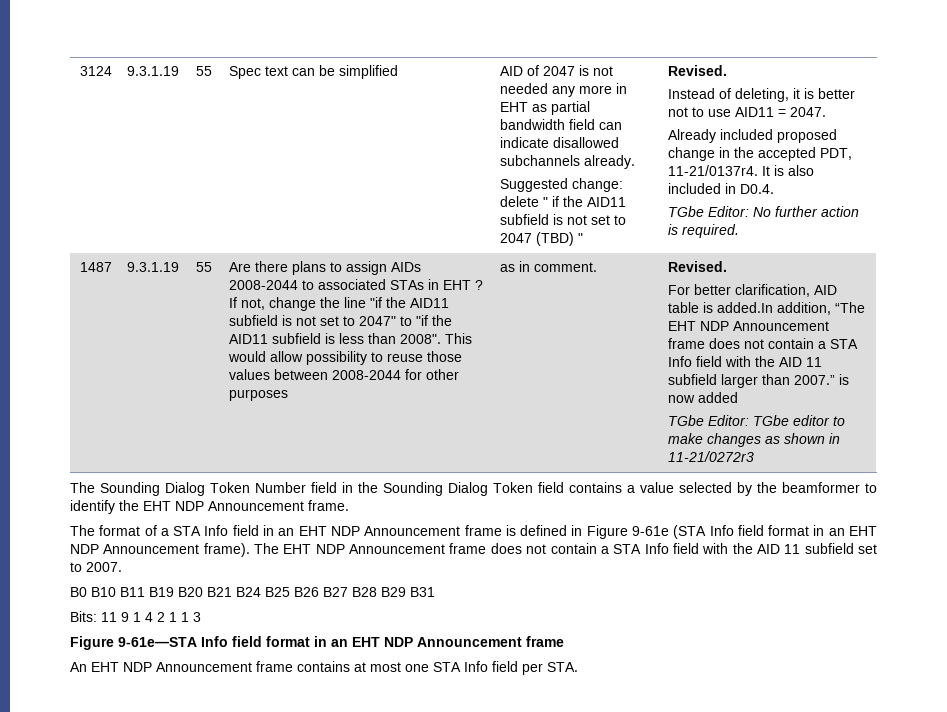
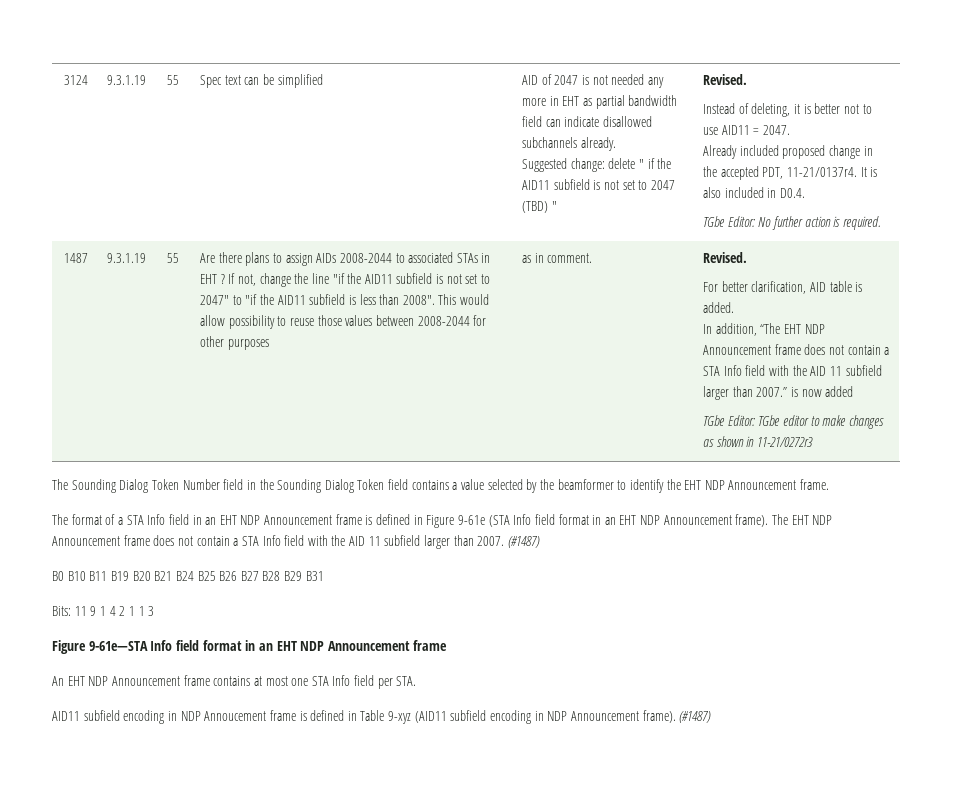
[717,302,774,313] added.In -> [703,302,735,313] [703,324,713,334] added. // In
[858,544,878,554] [70,562,82,572] set to -> [424,535,474,549] larger than
(122, 567) none -> [507,536,540,548] (#1487)
(578, 667) none -> [52,710,712,724] // AID11 subfield encoding in NDP Annoucement frame is defined in Table 9-xyz (AID11 subfield encoding in NDP Announcement frame). (#1487)

